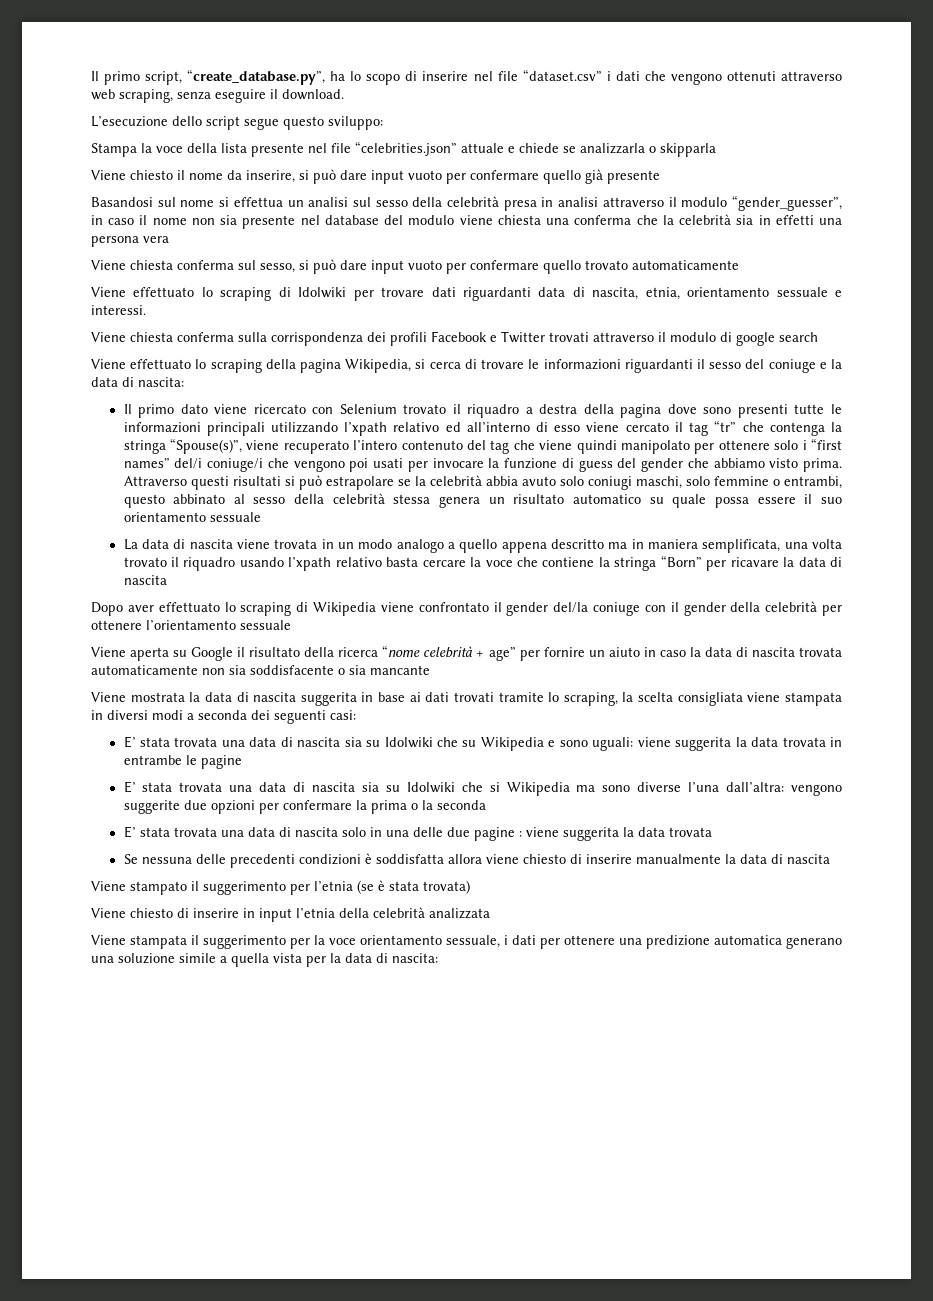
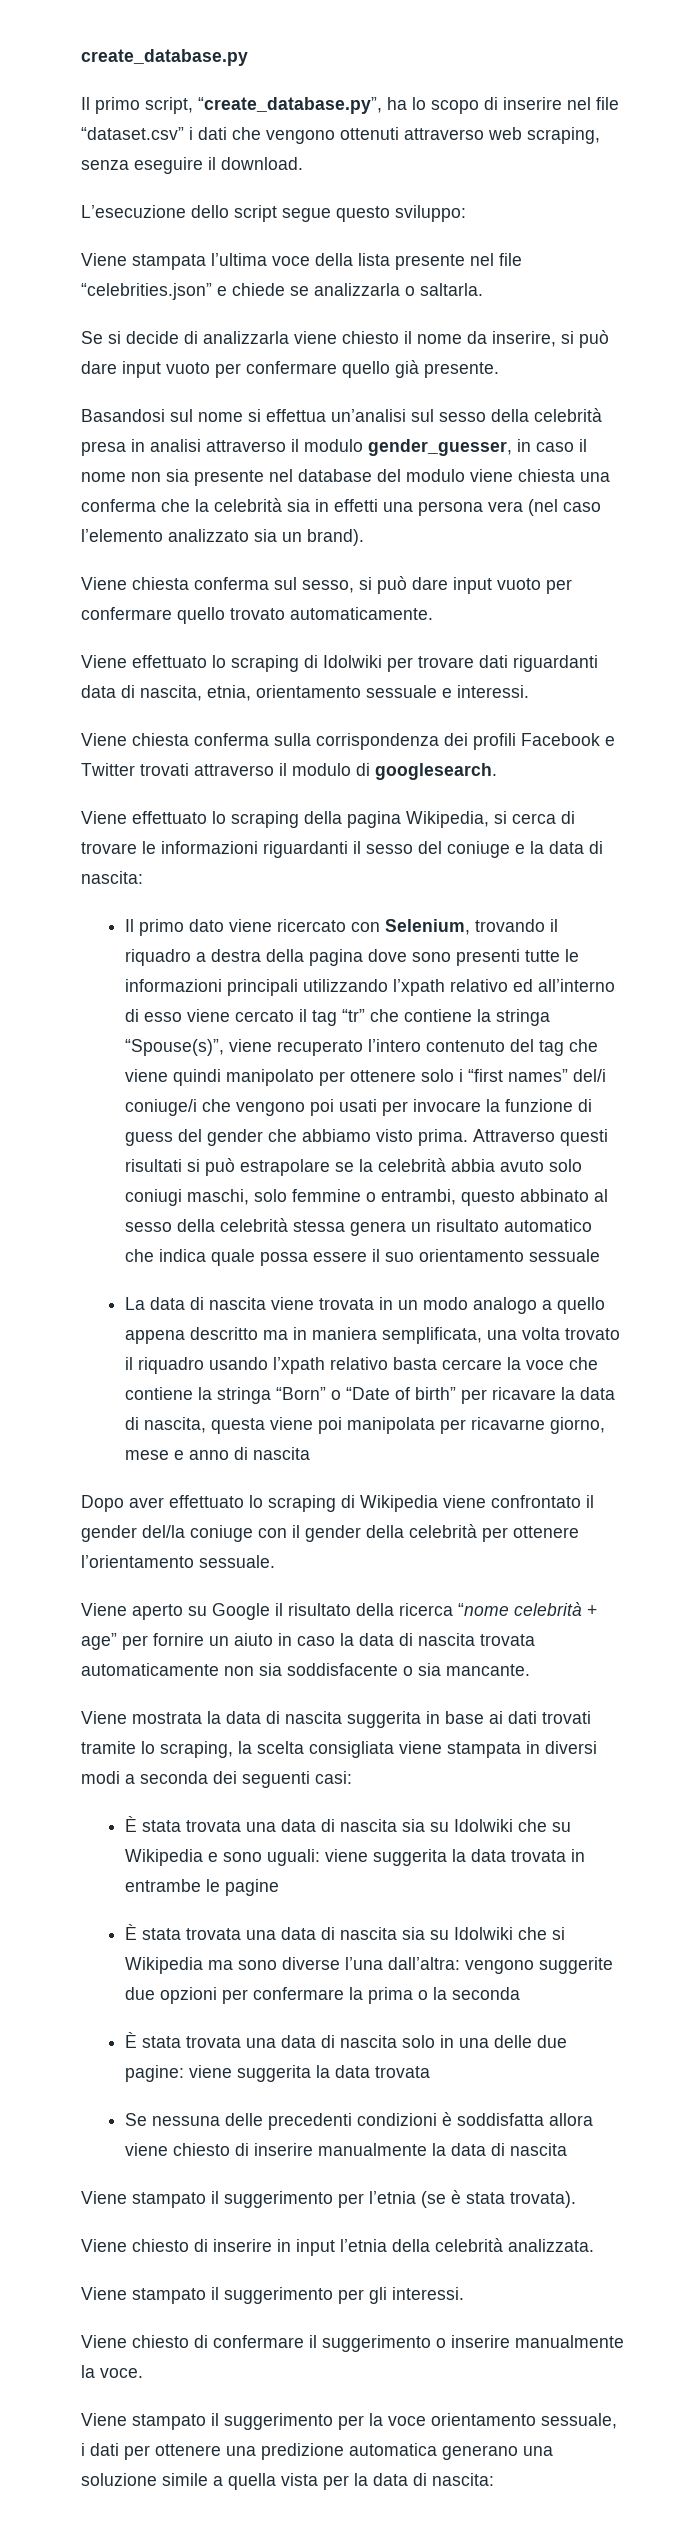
(91, 76) none -> [81,49,248,66] create_database.py //
[91,143,152,157] Stampa la -> [81,253,267,270] Viene stampata l’ultima
[461,143,504,153] attuale -> (212, 291) none
[660,143,716,157] [91,170,126,180] skipparla // Viene -> [420,283,483,296] [81,331,337,344] saltarla. // Se si decide di analizzarla viene
[607,170,660,184] presente -> [424,362,499,378] presente.
[287,197,349,207] un analisi -> [331,409,406,422] un’analisi
[732,195,842,211] “gender_guesser”, -> [368,439,512,456] gender_guesser,
(169, 239) none -> [528,499,601,516] [81,529,364,546] (nel caso l’elemento analizzato sia un brand).
[632,260,739,270] automaticamente -> [290,607,433,620] automaticamente.
[736,332,818,346] google search -> [375,763,497,780] googlesearch.
[339,404,447,414] Selenium trovato -> [384,919,545,935] Selenium, trovando
[769,422,825,436] contenga -> [403,1009,472,1022] contiene
[649,497,664,504] su -> [124,1249,206,1262] che indica
(702, 561) none -> [330,1387,456,1400] o “Date of birth”
(842, 562) none -> [143,1417,605,1434] [124,1447,248,1460] nascita, questa viene poi manipolata per ricavarne giorno, mese e anno di
[240,620,291,630] [91,647,170,661] sessuale // Viene aperta -> [199,1555,275,1568] [81,1603,183,1620] sessuale. // Viene aperto
[370,665,430,675] mancante -> [446,1664,530,1676] mancante.
[123,736,136,748] E’ -> [124,1816,137,1832] È
[123,781,136,793] E’ -> [124,1924,137,1940] È
[123,826,136,838] E’ -> [124,2032,137,2048] È
[473,827,522,841] pagine : -> [124,2065,184,2082] pagine:
[423,880,470,894] trovata) -> [510,2191,576,2208] trovata).
[429,908,490,919] [91,935,187,949] analizzata // Viene stampata -> [508,2239,594,2252] [81,2287,464,2304] [81,2335,624,2352] [81,2365,143,2378] [81,2413,206,2430] analizzata. // Viene stampato il suggerimento per gli interessi. // Viene chiesto di confermare il suggerimento o inserire manualmente la voce. // Viene stampato

